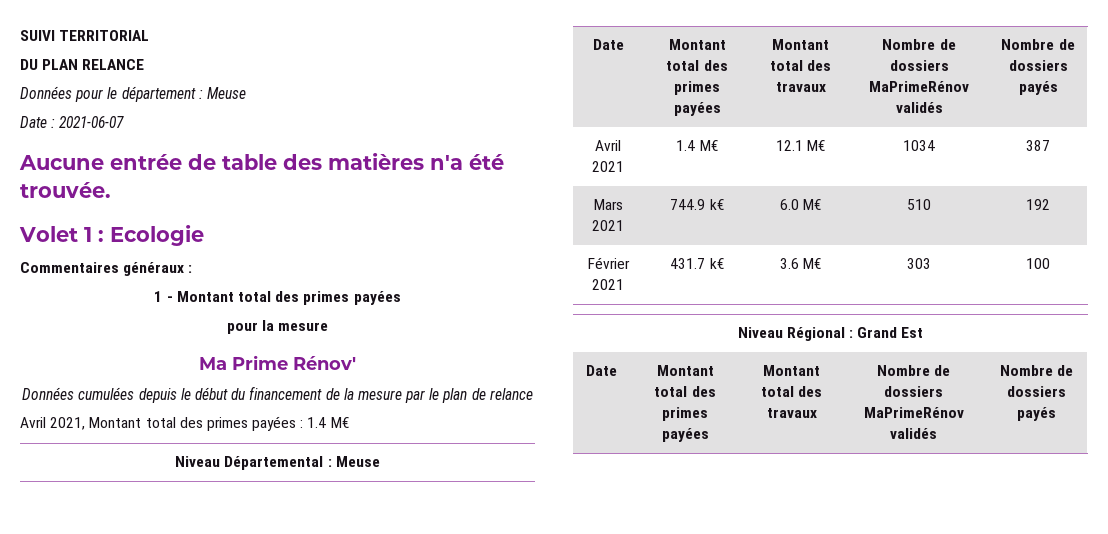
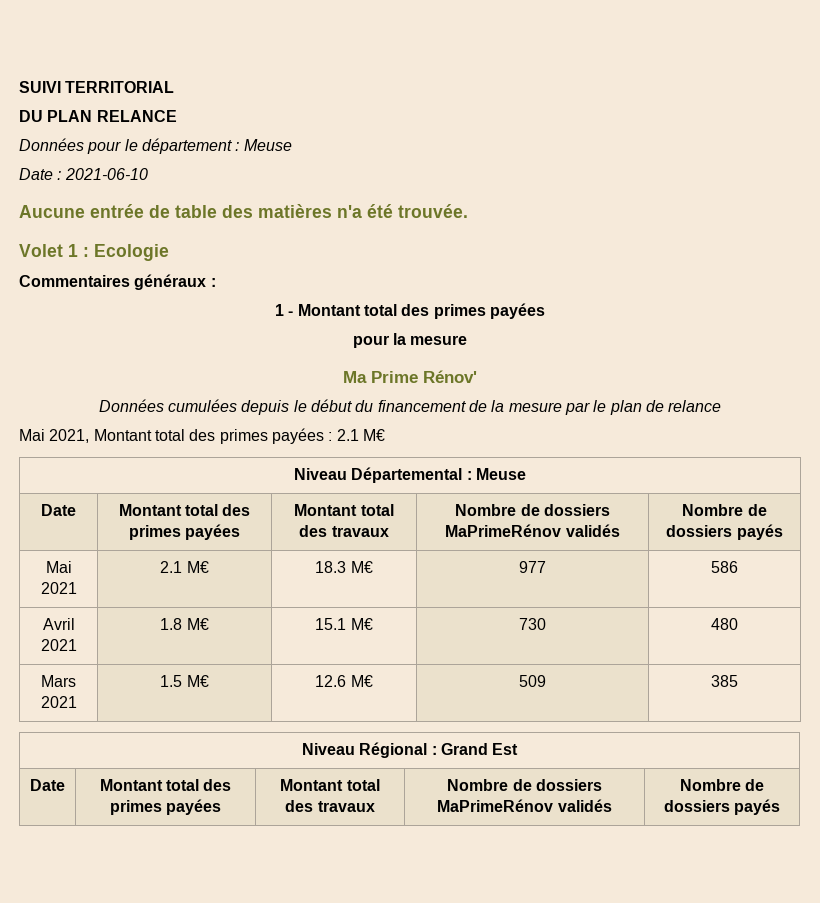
[59,116,125,128] 2021-06-07 -> [64,168,148,180] 2021-06-10
[20,417,46,428] Avril -> [19,429,45,441] Mai
[307,417,327,428] 1.4 -> [336,429,359,441] 2.1
(1058, 88) none -> [45,561,72,573] [40,582,77,594] [160,561,209,573] [315,561,373,573] [519,561,546,573] [711,561,738,573] // Mai 2021 | 2.1 M€ | 18.3 M€ | 977 | 586
[676,140,718,151] [775,140,826,151] [903,140,935,151] [1026,140,1050,151] 1.4 M€ | 12.1 M€ | 1034 | 387 -> [160,618,209,630] [315,618,373,630] [519,618,546,630] [711,618,738,630] 1.8 M€ | 15.1 M€ | 730 | 480
[670,199,724,210] [779,199,822,210] [907,199,931,210] [1026,199,1050,210] [587,257,630,269] [592,279,624,290] [670,258,724,269] [779,258,822,269] [907,258,931,269] [1026,258,1050,269] 744.9 k€ | 6.0 M€ | 510 | 192 // Février 2021 | 431.7 k€ | 3.6 M€ | 303 | 100 -> [160,675,209,687] [315,675,373,687] [519,675,546,687] [711,675,738,687] 1.5 M€ | 12.6 M€ | 509 | 385

